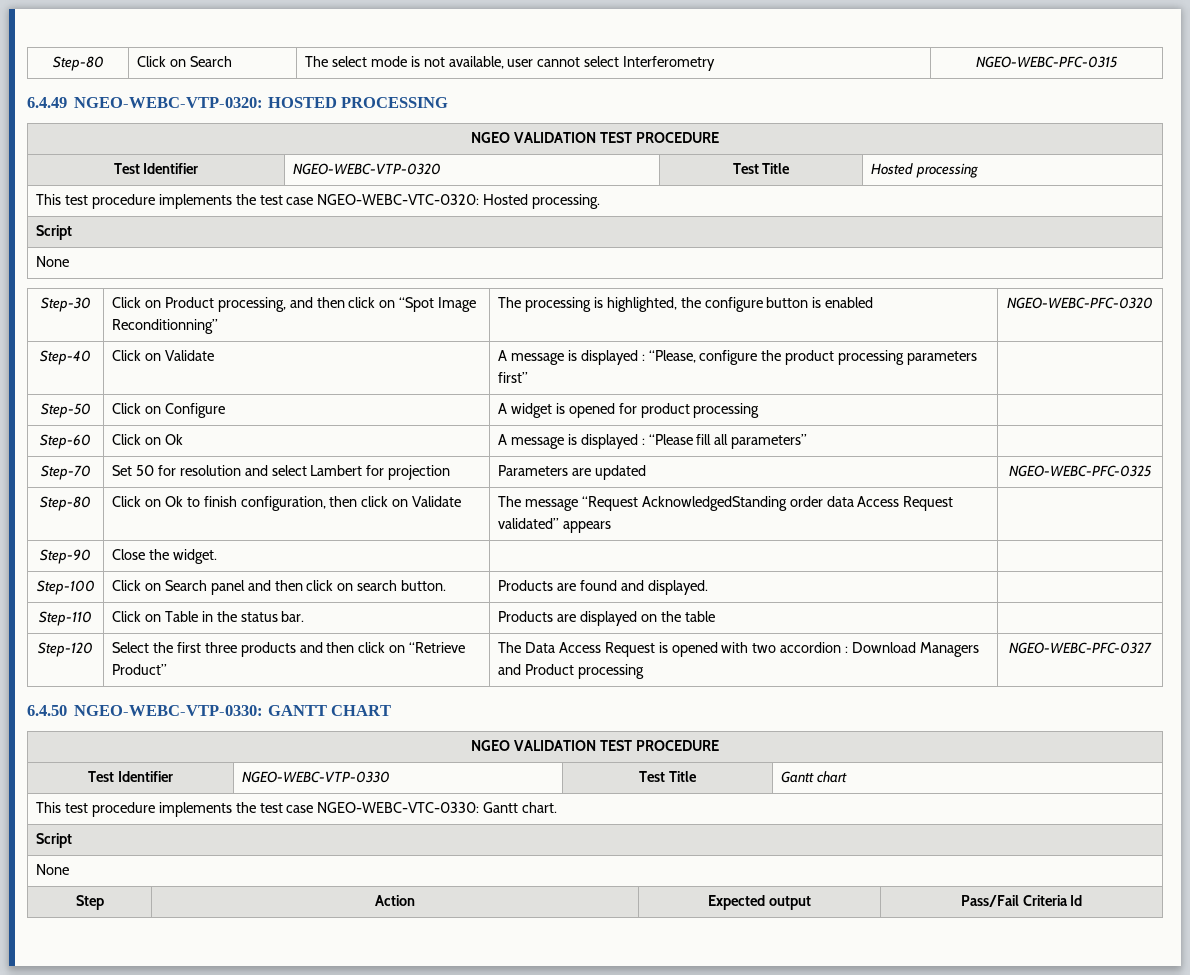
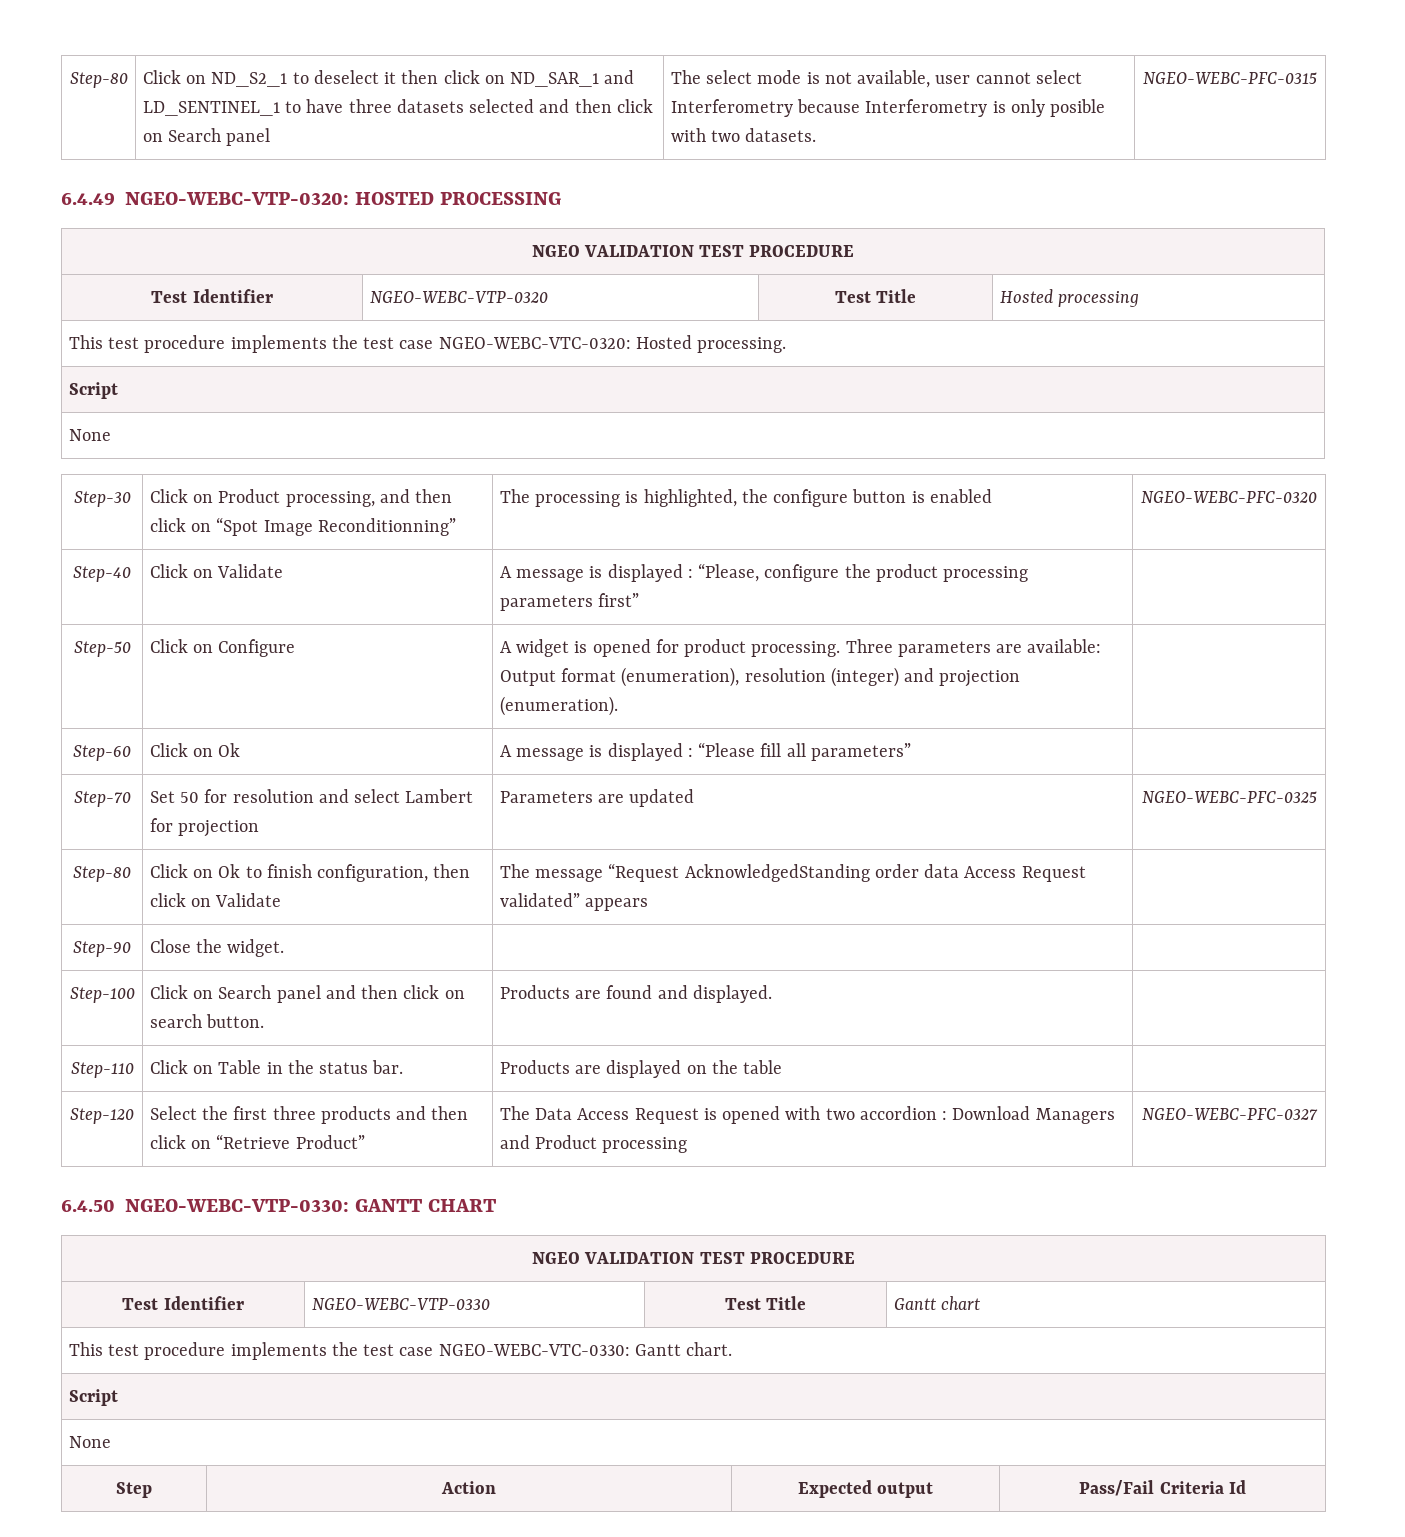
[52,56,104,71] [136,56,232,67] Step-80 | Click on Search -> [69,72,128,88] [142,70,635,87] [142,99,653,116] [142,128,271,146] Step-80 | Click on ND_S2_1 to deselect it then click on ND_SAR_1 and LD_SENTINEL_1 to have three datasets selected and then click on Search panel
(716, 63) none -> [797,99,1106,117] [670,128,817,142] because Interferometry is only posible with two datasets.
[693,403,760,418] processing -> [751,639,1102,657] [499,667,1021,687] [499,696,618,716] processing. Three parameters are available: Output format (enumeration), resolution (integer) and projection (enumeration).

